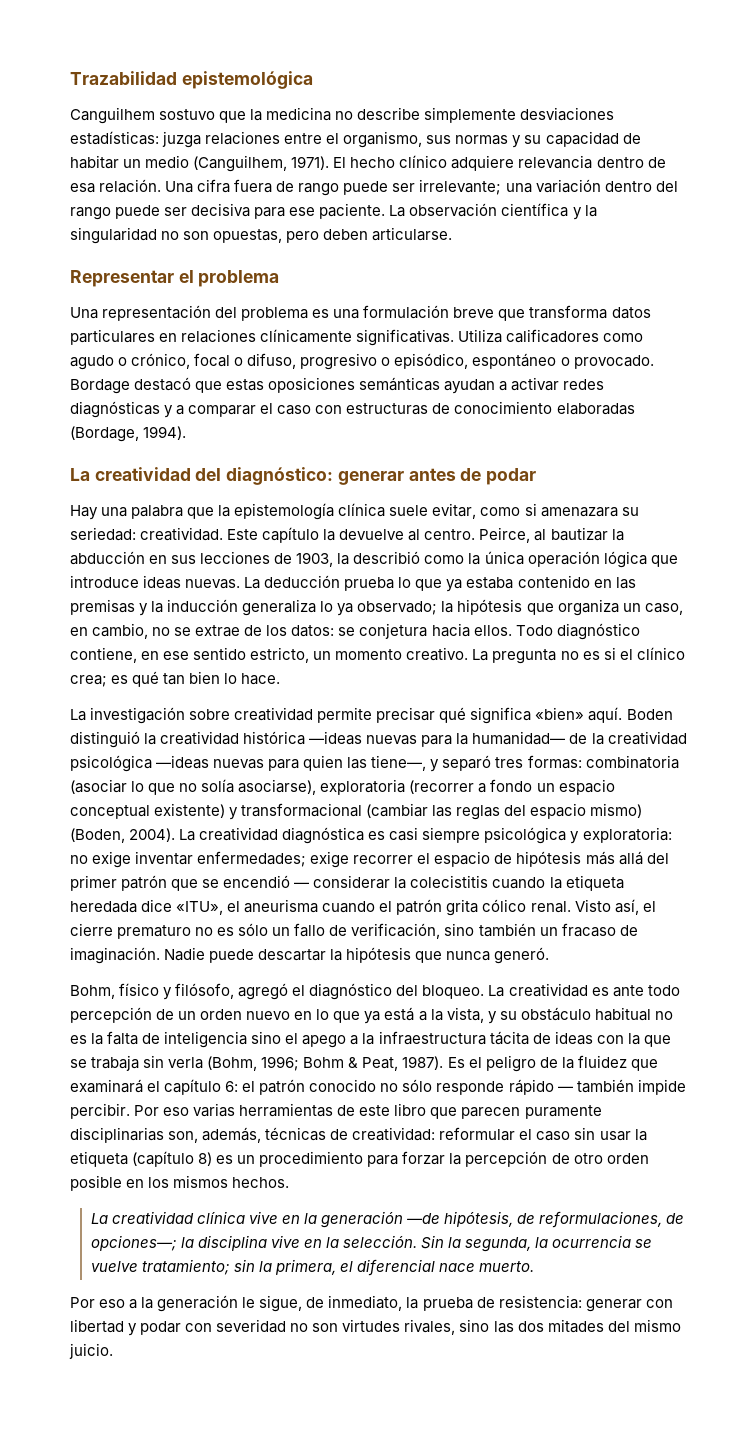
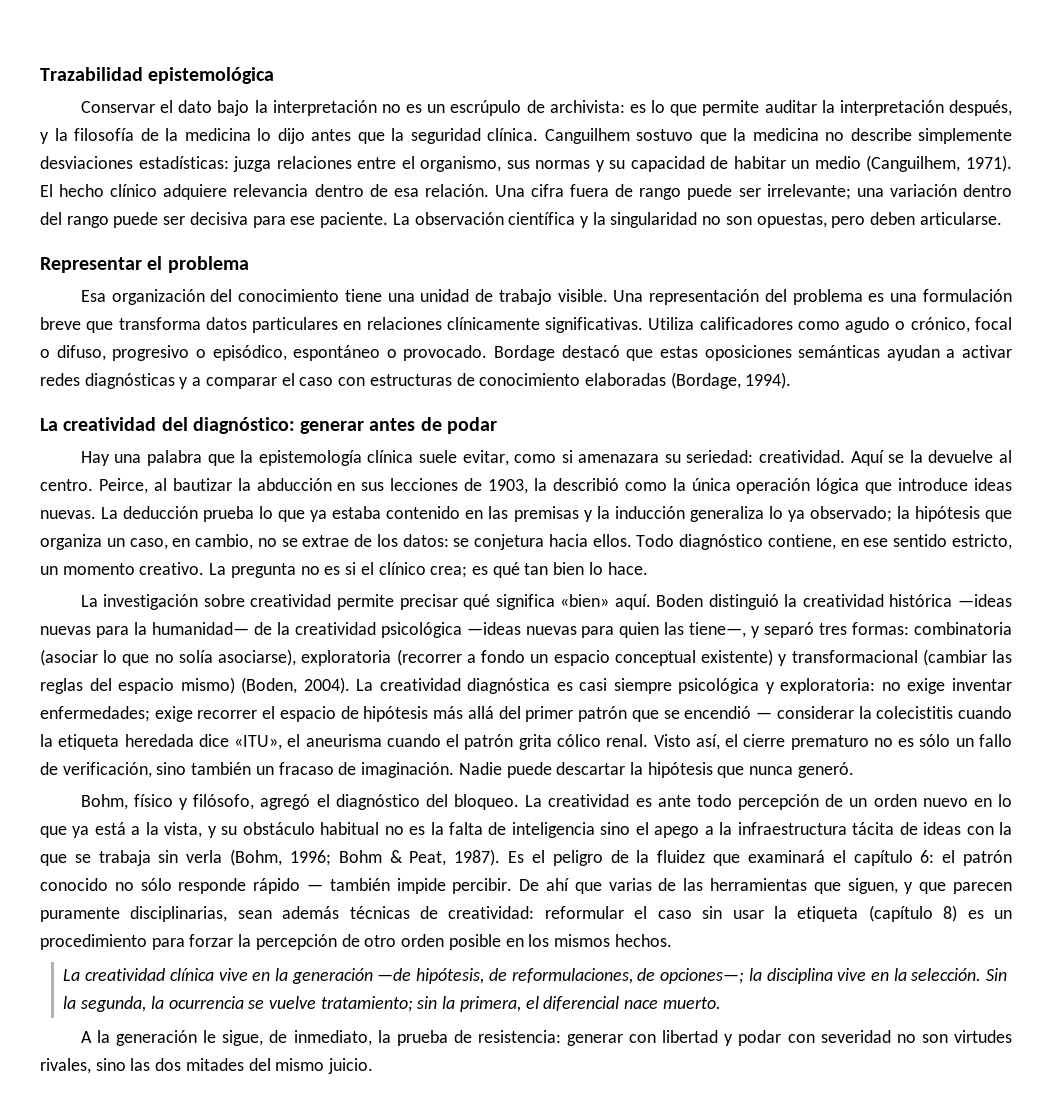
(313, 80) none -> [80,100,1013,116] [40,128,538,144] Conservar el dato bajo la interpretación no es un escrúpulo de archivista: es lo que permite auditar la interpretación después, y la filosofía de la medicina lo dijo antes que la seguridad clínica.
(280, 278) none -> [80,289,608,305] Esa organización del conocimiento tiene una unidad de trabajo visible.
[227,527,320,543] Este capítulo -> [850,450,905,466] Aquí se
[134,1103,602,1119] [70,1127,262,1143] Por eso varias herramientas de este libro que parecen puramente disciplinarias son, además, -> [519,878,1012,894] [40,906,340,922] De ahí que varias de las herramientas que siguen, y que parecen puramente disciplinarias, sean además
[70,1297,138,1309] Por eso a -> [80,1031,92,1043] A

